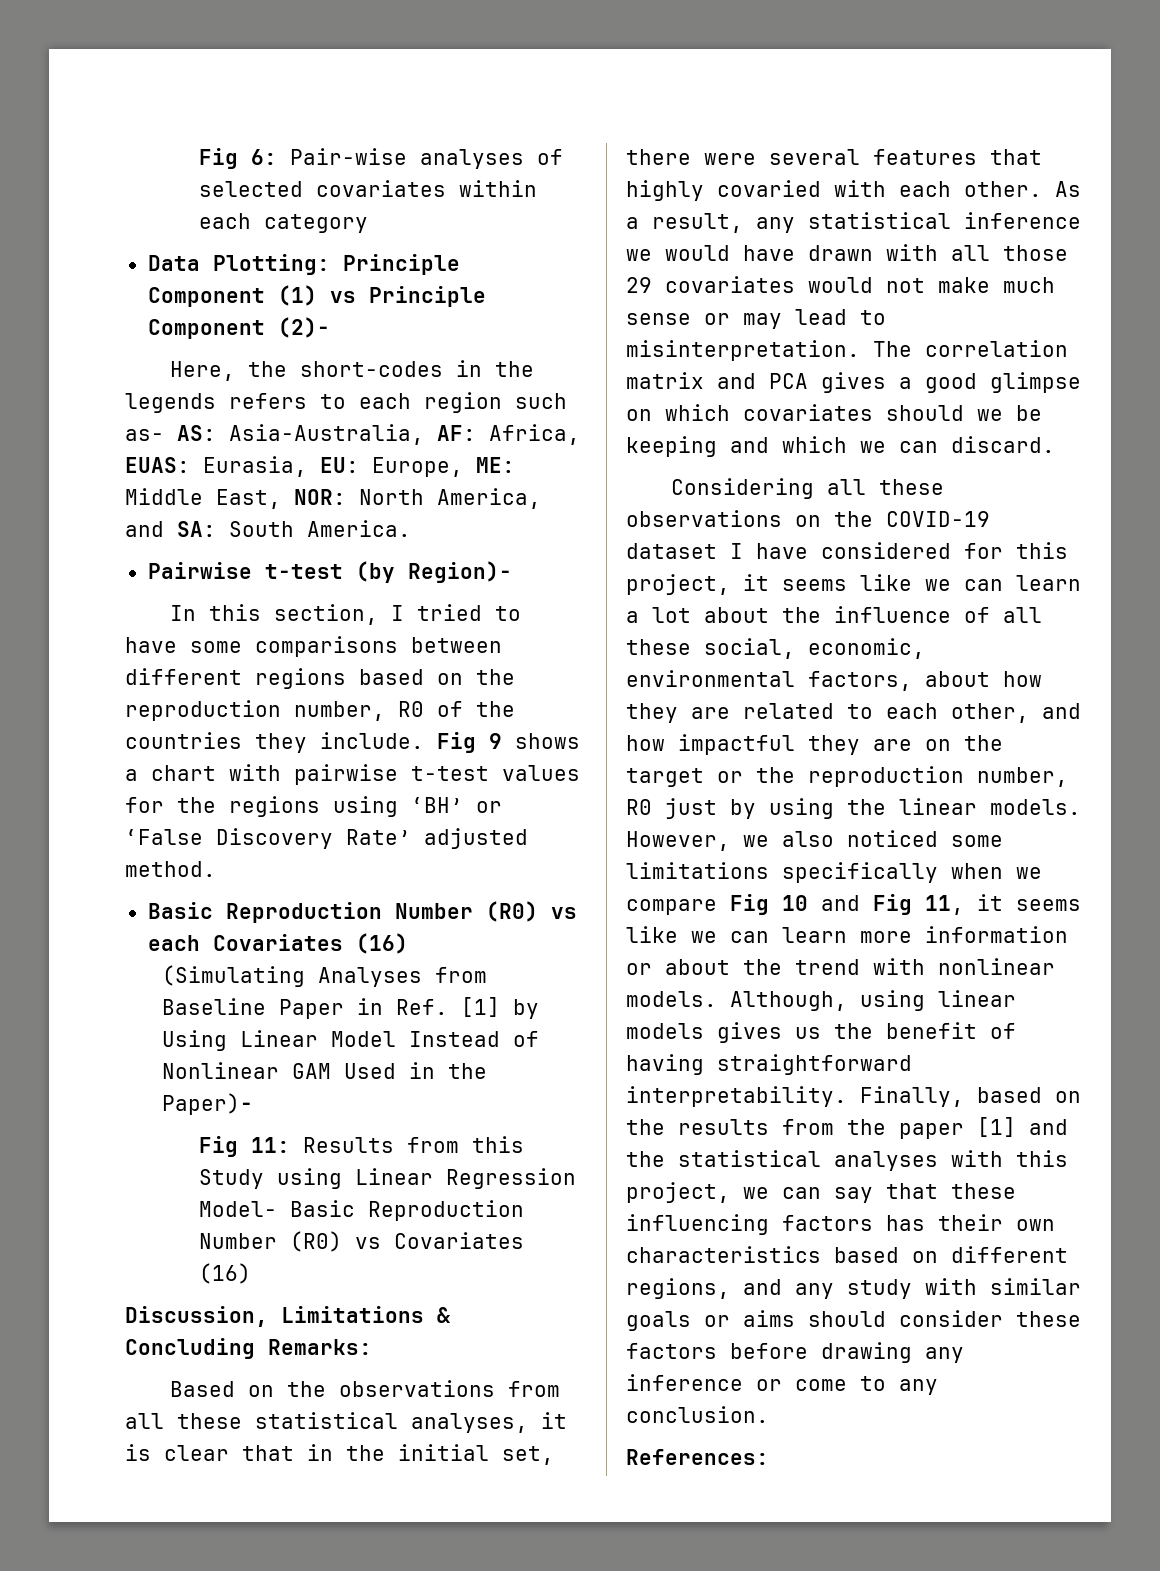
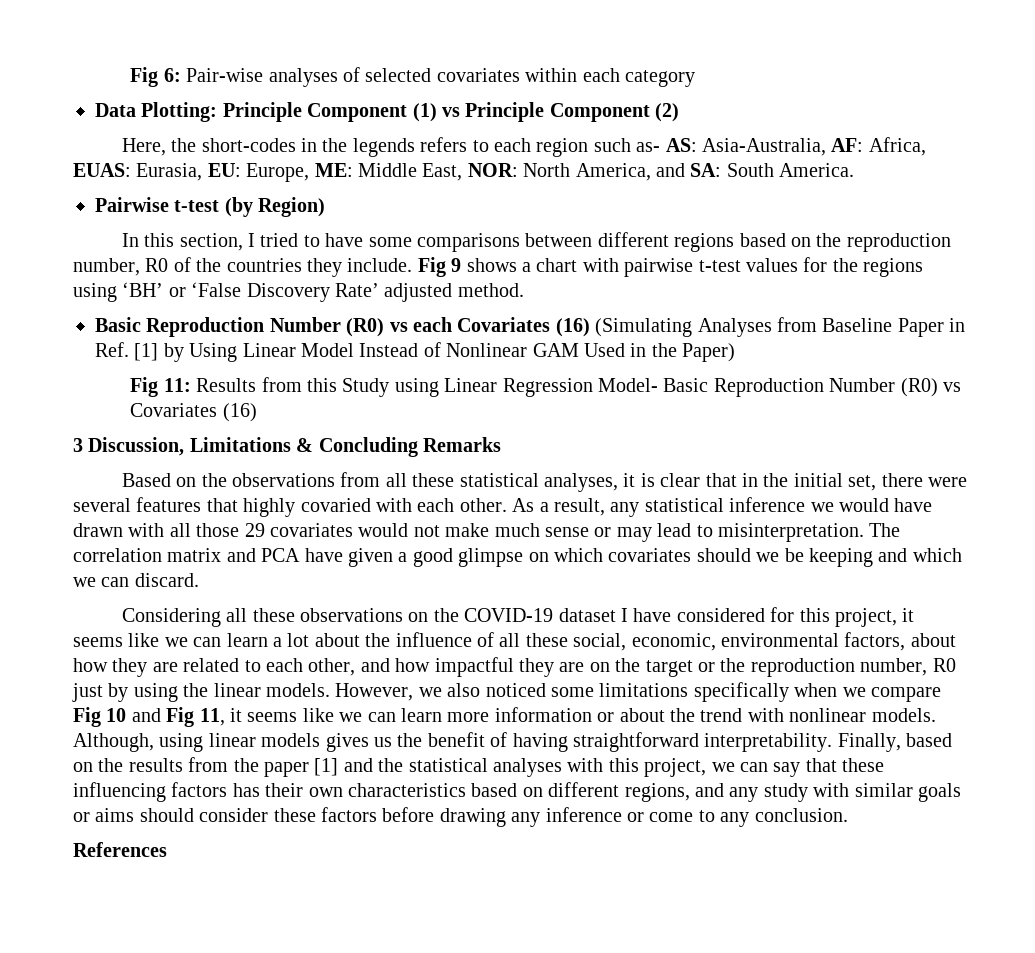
[277,317,330,338] (2)- -> [655,103,680,122] (2)
[407,561,512,583] Region)- -> [258,197,326,217] Region)
(408, 943) // -> (590, 327) none
[162,1093,254,1115] Paper)- -> [682,343,736,362] Paper)
(252, 1273) none -> [73,438,83,452] 3
[268,1339,372,1355] Remarks: -> [423,437,501,452] Remarks
[821,372,886,393] gives -> [304,548,393,567] have given
[626,1449,769,1465] References: -> [73,842,167,857] References

